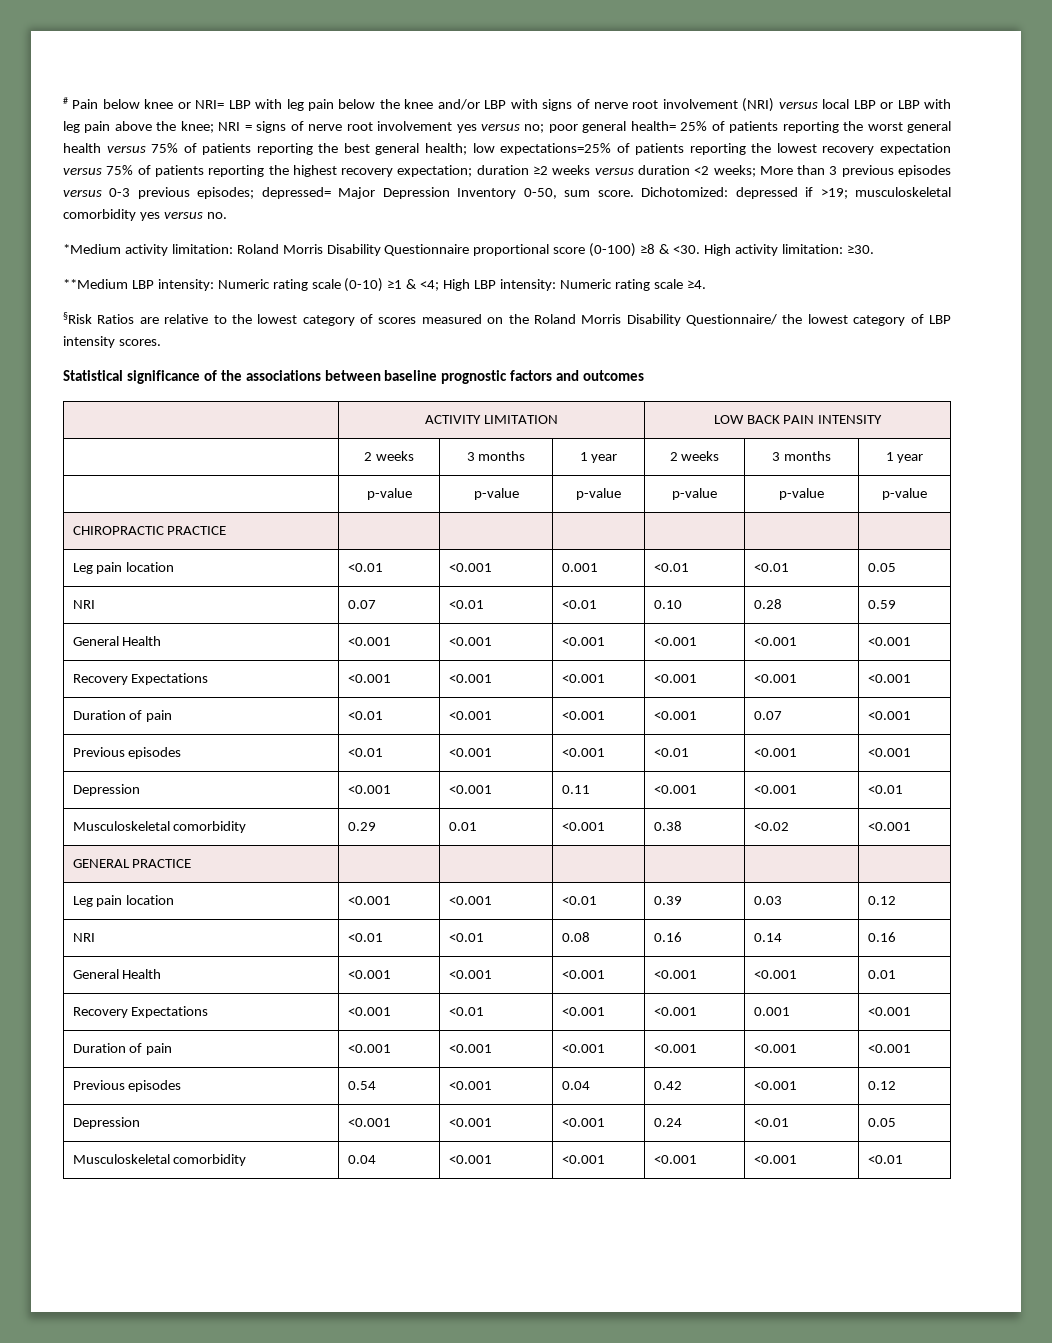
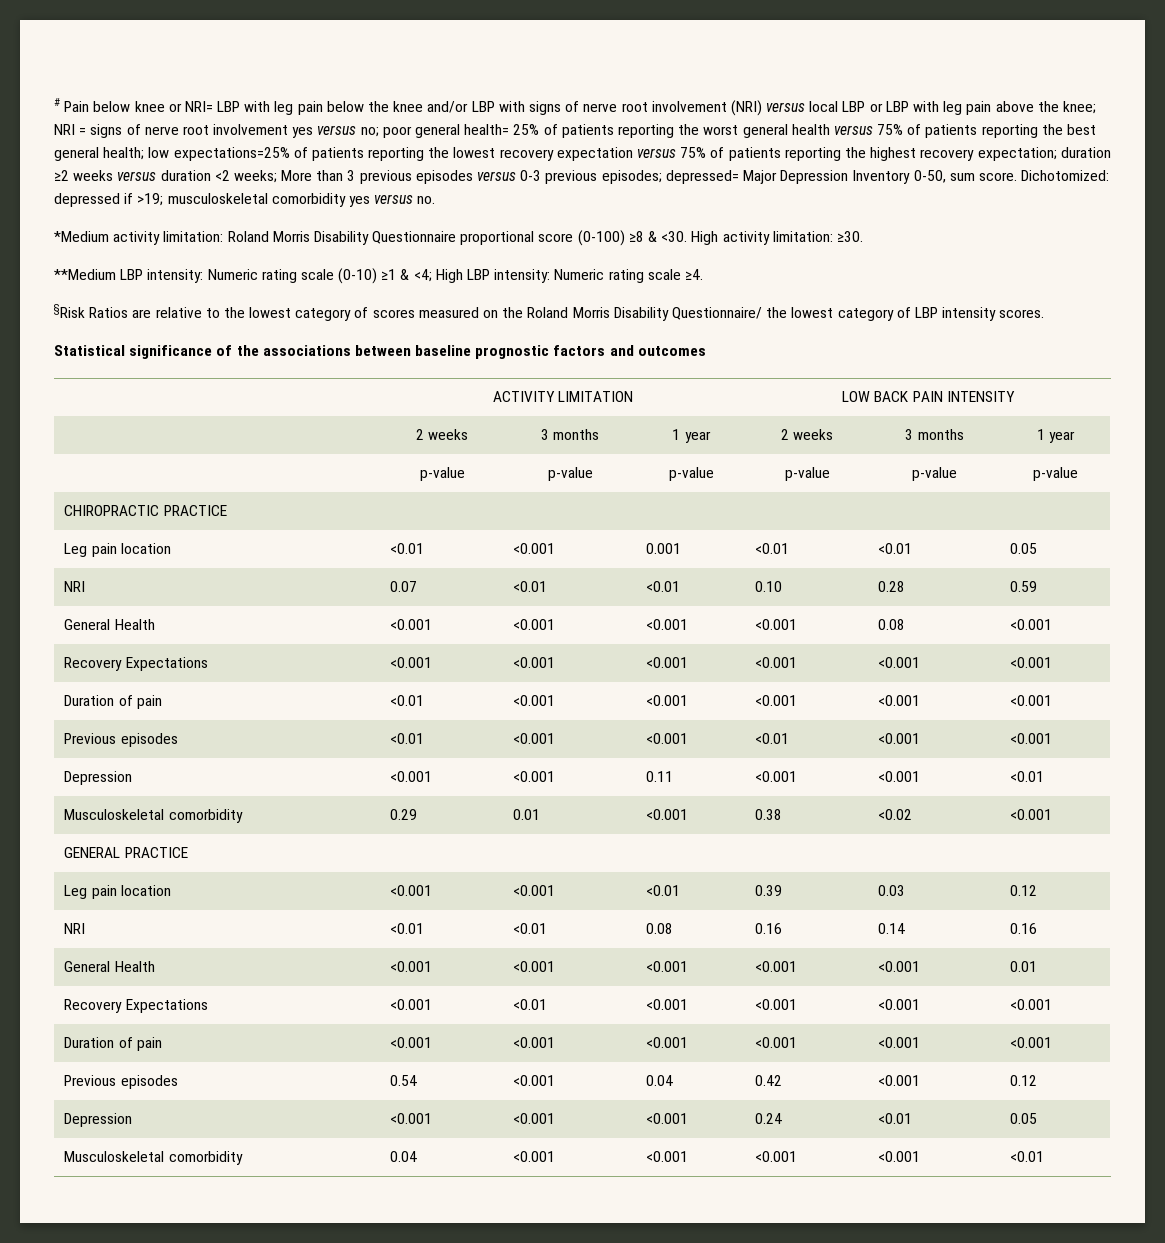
[753,637,797,646] <0.001 -> [878,619,906,630] 0.08
[753,711,782,720] 0.07 -> [878,695,921,706] <0.001
[753,1007,790,1016] 0.001 -> [878,999,921,1010] <0.001

